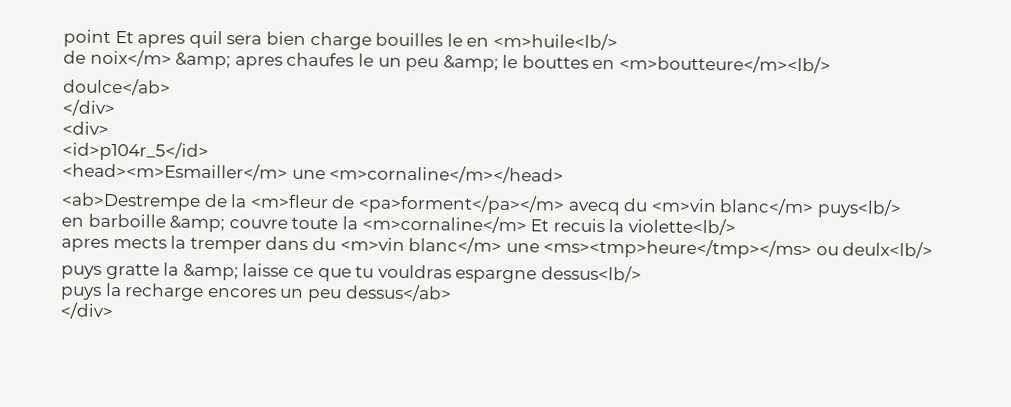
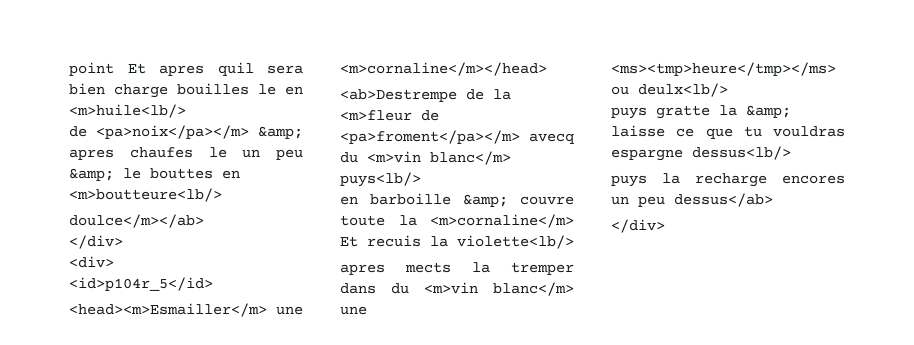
[89,49,172,67] noix</m> -> [96,125,249,139] <pa>noix</pa></m>
[619,55,832,74] [63,78,171,96] <m>boutteure</m><lb/> // doulce</ab> -> [69,188,222,202] [69,214,204,228] <m>boutteure<lb/> // doulce</m></ab>
[357,194,565,215] <pa>forment</pa></m> -> [340,130,520,144] <pa>froment</pa></m>

